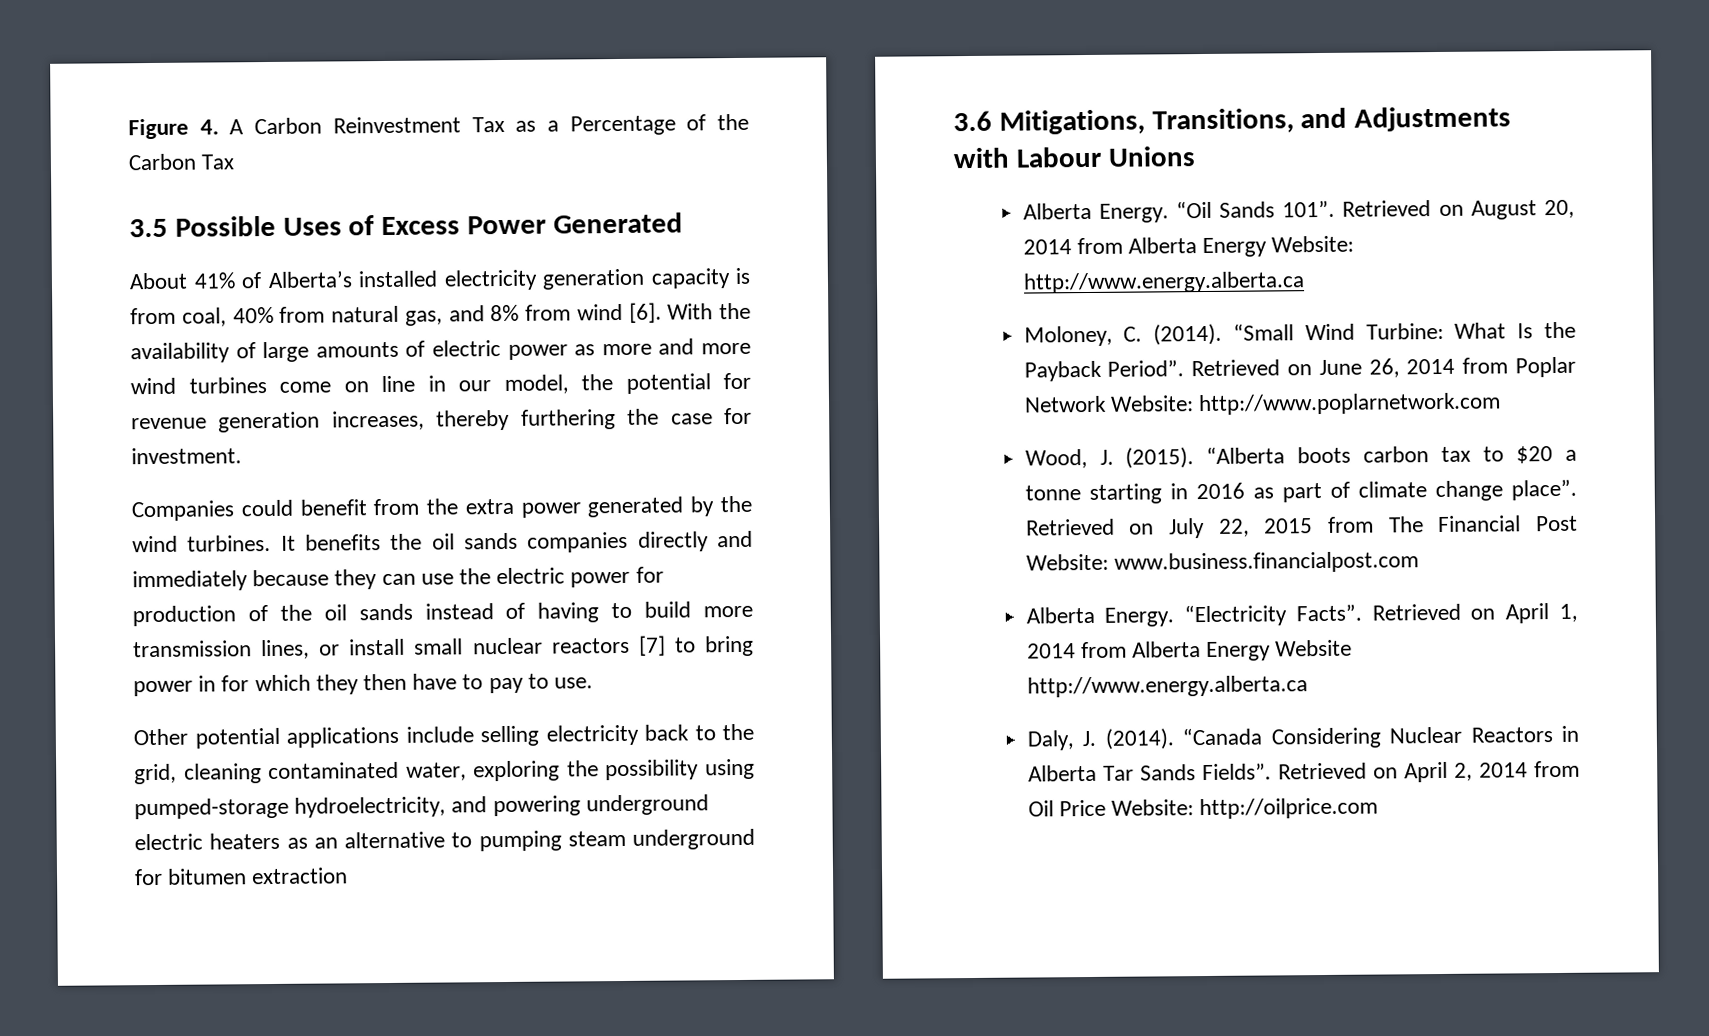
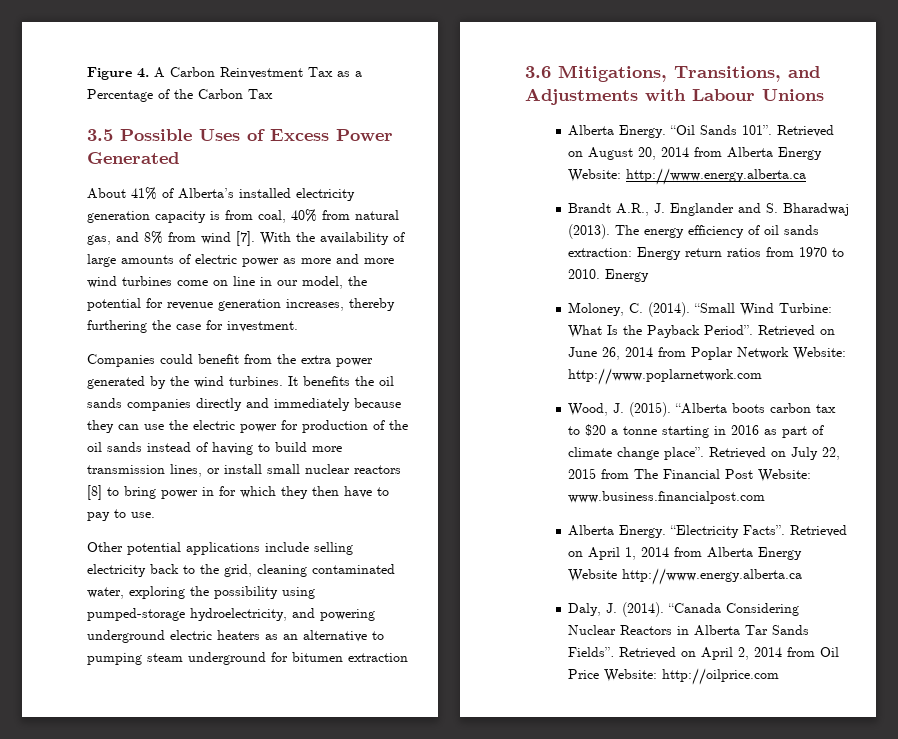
[628,302,662,323] [6]. -> [236,231,255,246] [7].
[637,635,666,656] [7] -> [87,485,102,500] [8]
(1305, 282) none -> [568,203,850,216] [568,224,820,239] [568,247,845,260] [568,269,650,282] // Brandt A.R., J. Englander and S. Bharadwaj (2013). The energy efficiency of oil sands extraction: Energy return ratios from 1970 to 2010. Energy

